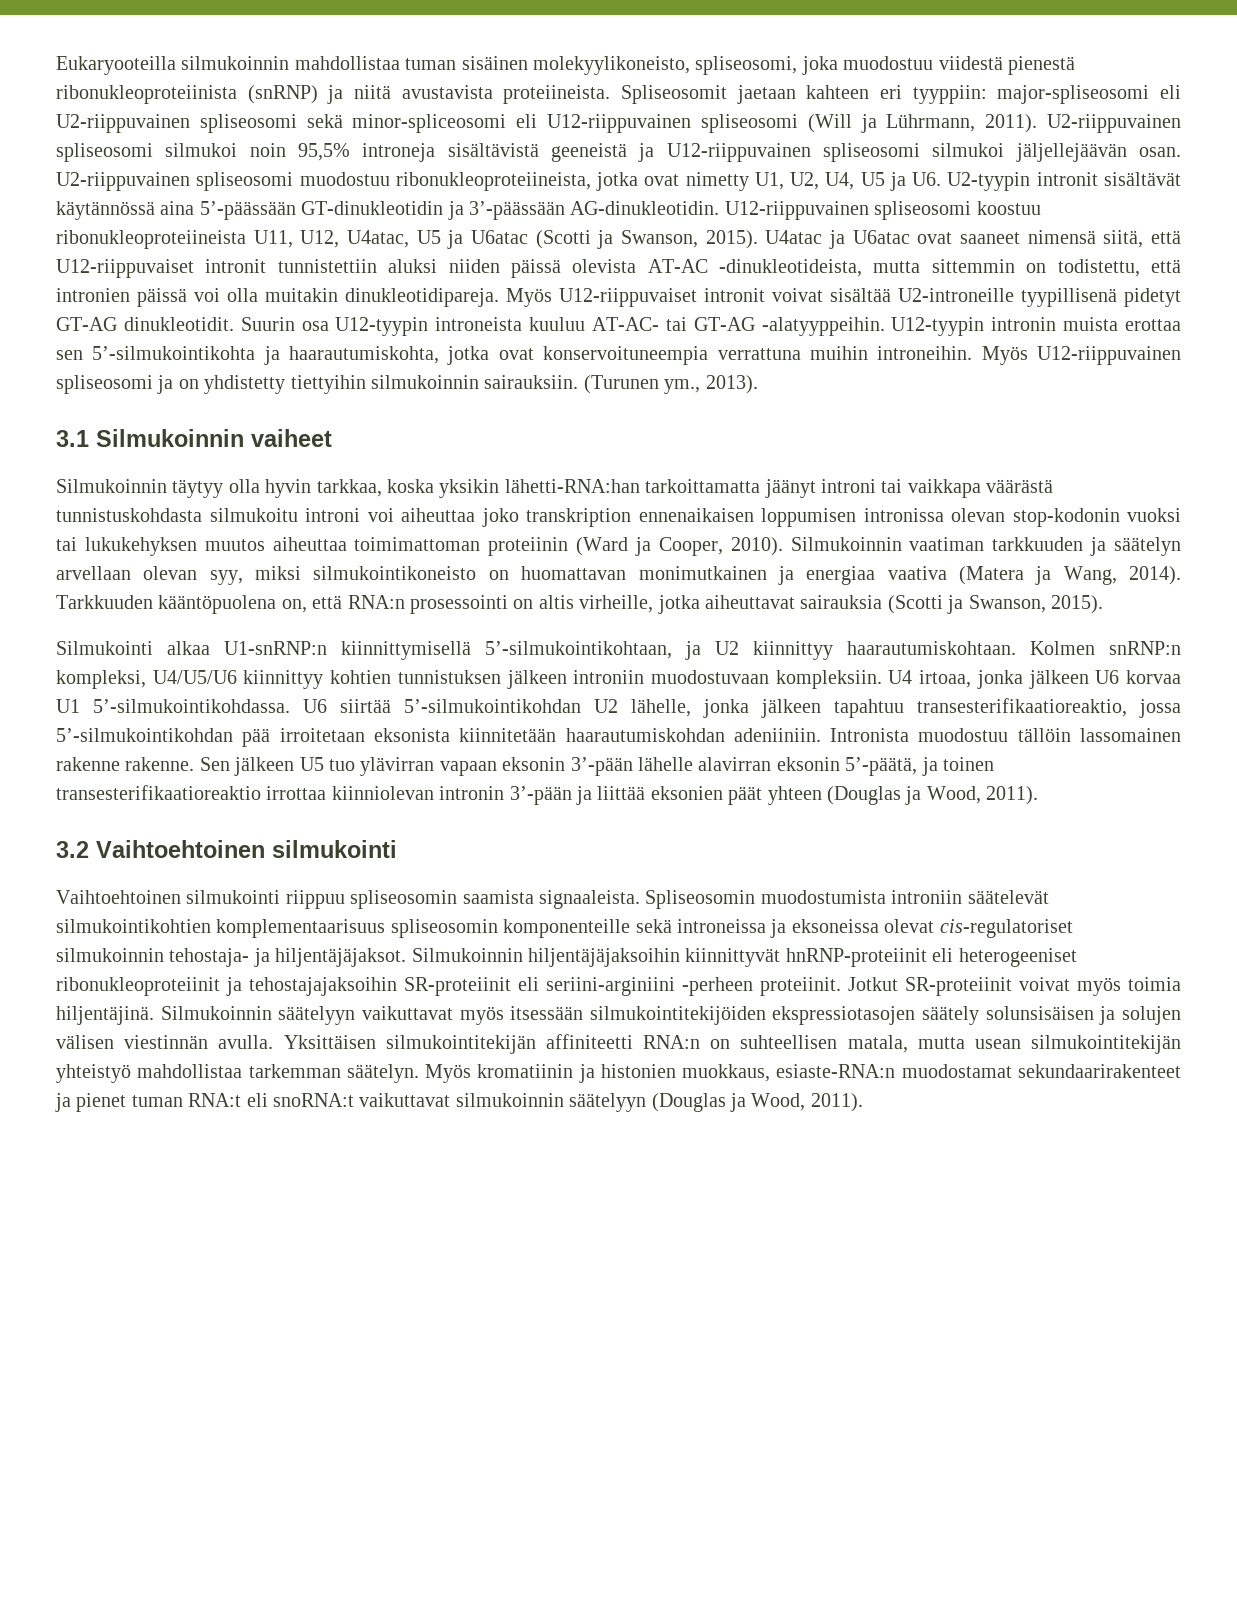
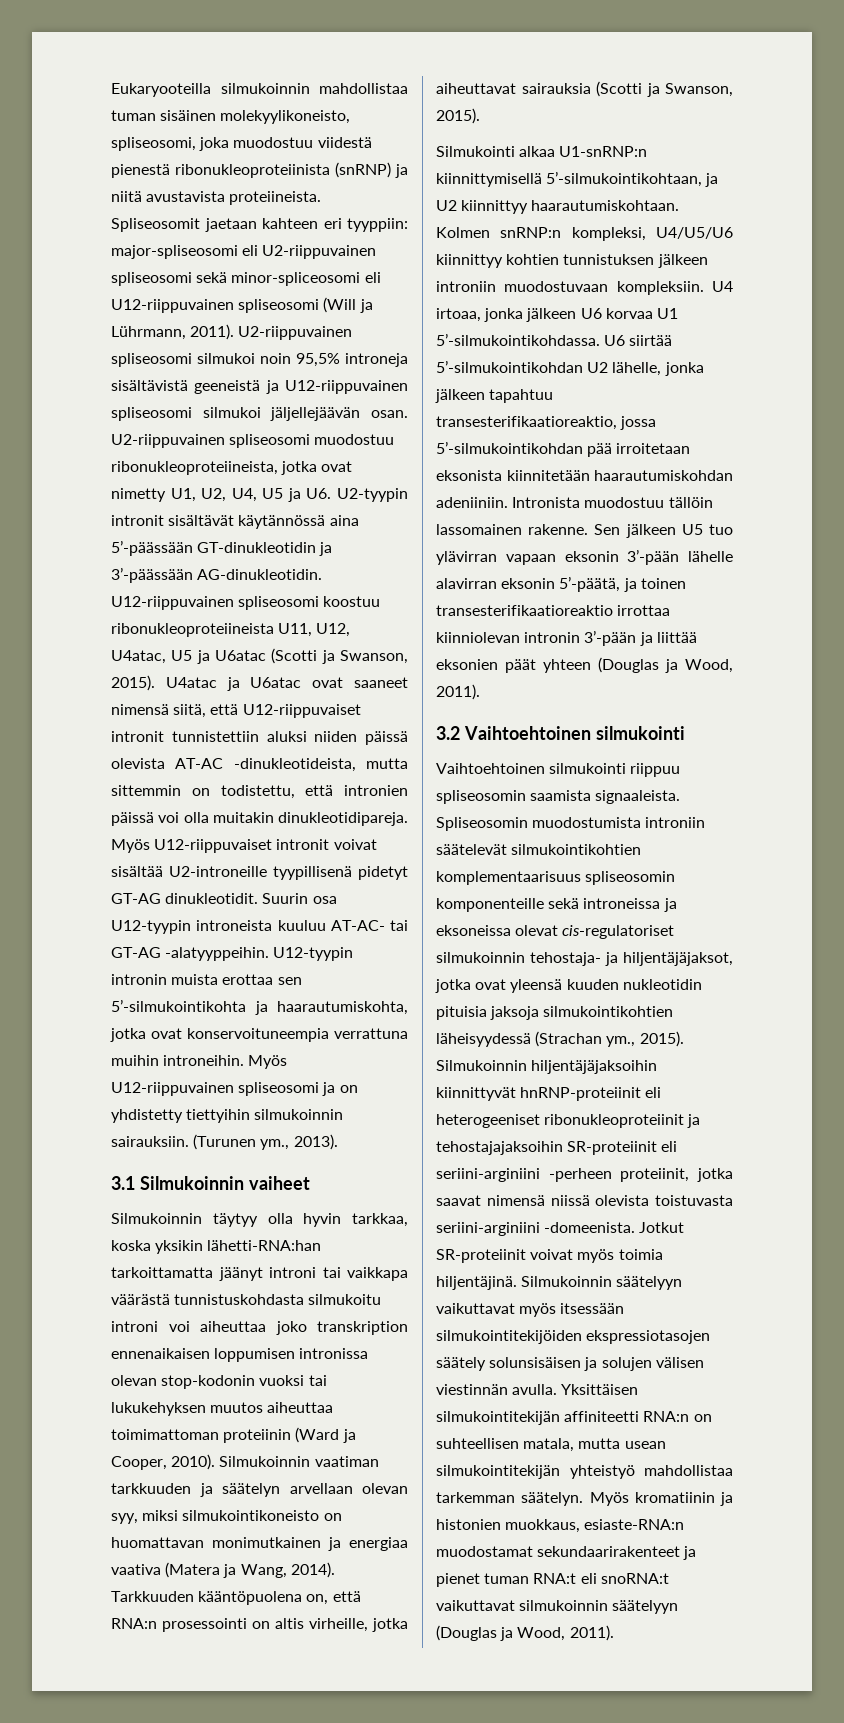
[56,757,120,771] rakenne -> (522, 529) none
[275,948,407,967] hiljentäjäjaksot. -> [623,952,733,966] [435,979,702,993] [436,1006,674,1020] [436,1031,684,1047] hiljentäjäjaksot, jotka ovat yleensä kuuden nukleotidin pituisia jaksoja silmukointikohtien läheisyydessä (Strachan ym., 2015).
[760,977,841,996] proteiinit. -> [620,1168,733,1182] [436,1195,733,1206] [436,1222,636,1236] proteiinit, jotka saavat nimensä niissä olevista toistuvasta seriini-arginiini -domeenista.

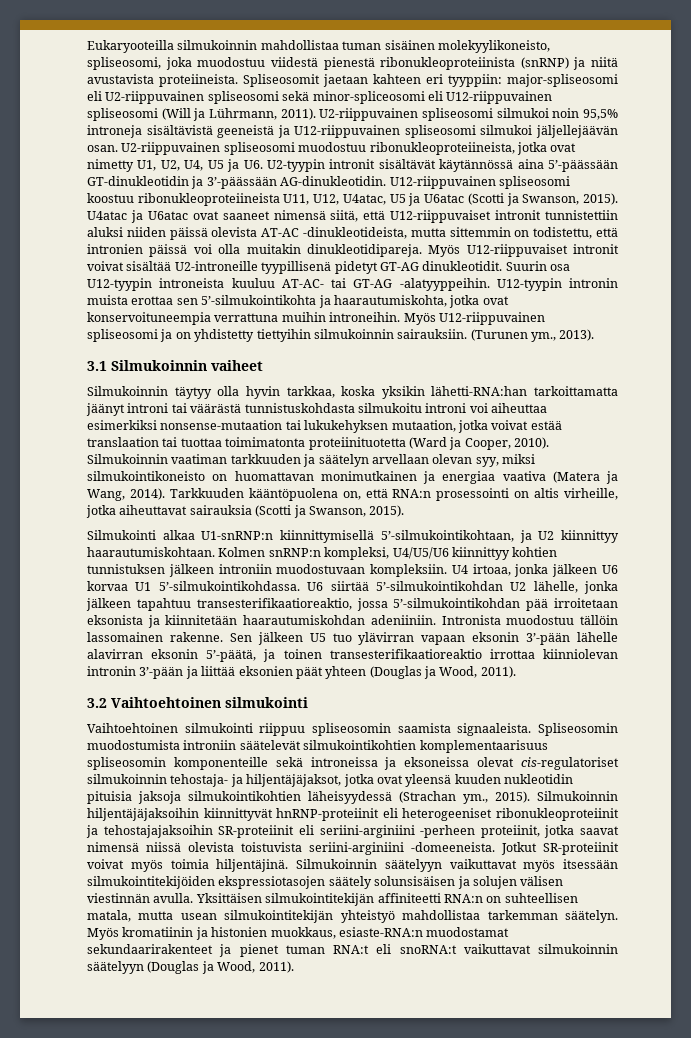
[347,1267,408,1281] vaikkapa -> (187, 408) none
[275,1321,408,1335] [111,1348,369,1362] [111,1375,327,1389] [111,1402,334,1416] [111,1429,292,1443] joko transkription ennenaikaisen loppumisen intronissa olevan stop-kodonin vuoksi tai lukukehyksen muutos aiheuttaa toimimattoman proteiinin -> [87,420,562,433] [87,437,406,450] esimerkiksi nonsense-mutaation tai lukukehyksen mutaation, jotka voivat estää translaation tai tuottaa toimimatonta proteiinituotetta
(502, 475) none -> [147,615,160,628] ja
[655,1195,733,1206] [436,1222,636,1236] toistuvasta seriini-arginiini -domeenista. -> [241,842,495,855] toistuvista seriini-arginiini -domeeneista.

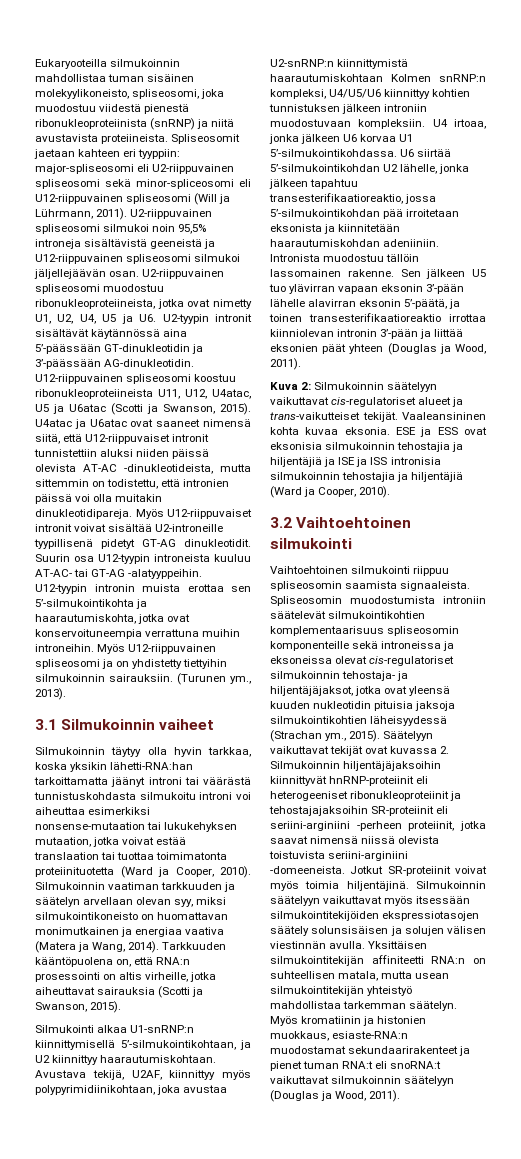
(215, 552) none -> [35,1070,251,1080] [35,1085,228,1095] [270,59,409,69] [270,74,383,82] Avustava tekijä, U2AF, kiinnittyy myös polypyrimidiinikohtaan, joka avustaa U2-snRNP:n kiinnittymistä haarautumiskohtaan
(516, 672) none -> [270,382,438,392] [270,397,464,407] [270,412,486,422] [270,427,487,437] [270,442,464,452] [270,457,441,467] [270,472,464,482] [270,486,391,498] // Kuva 2: Silmukoinnin säätelyyn vaikuttavat cis-regulatoriset alueet ja trans-vaikutteiset tekijät. Vaaleansininen kohta kuvaa eksonia. ESE ja ESS ovat eksonisia silmukoinnin tehostajia ja hiljentäjiä ja ISE ja ISS intronisia silmukoinnin tehostajia ja hiljentäjiä (Ward ja Cooper, 2010).
(530, 797) none -> [383,731,434,741] [270,746,450,756] Säätelyyn vaikuttavat tekijät ovat kuvassa 2.

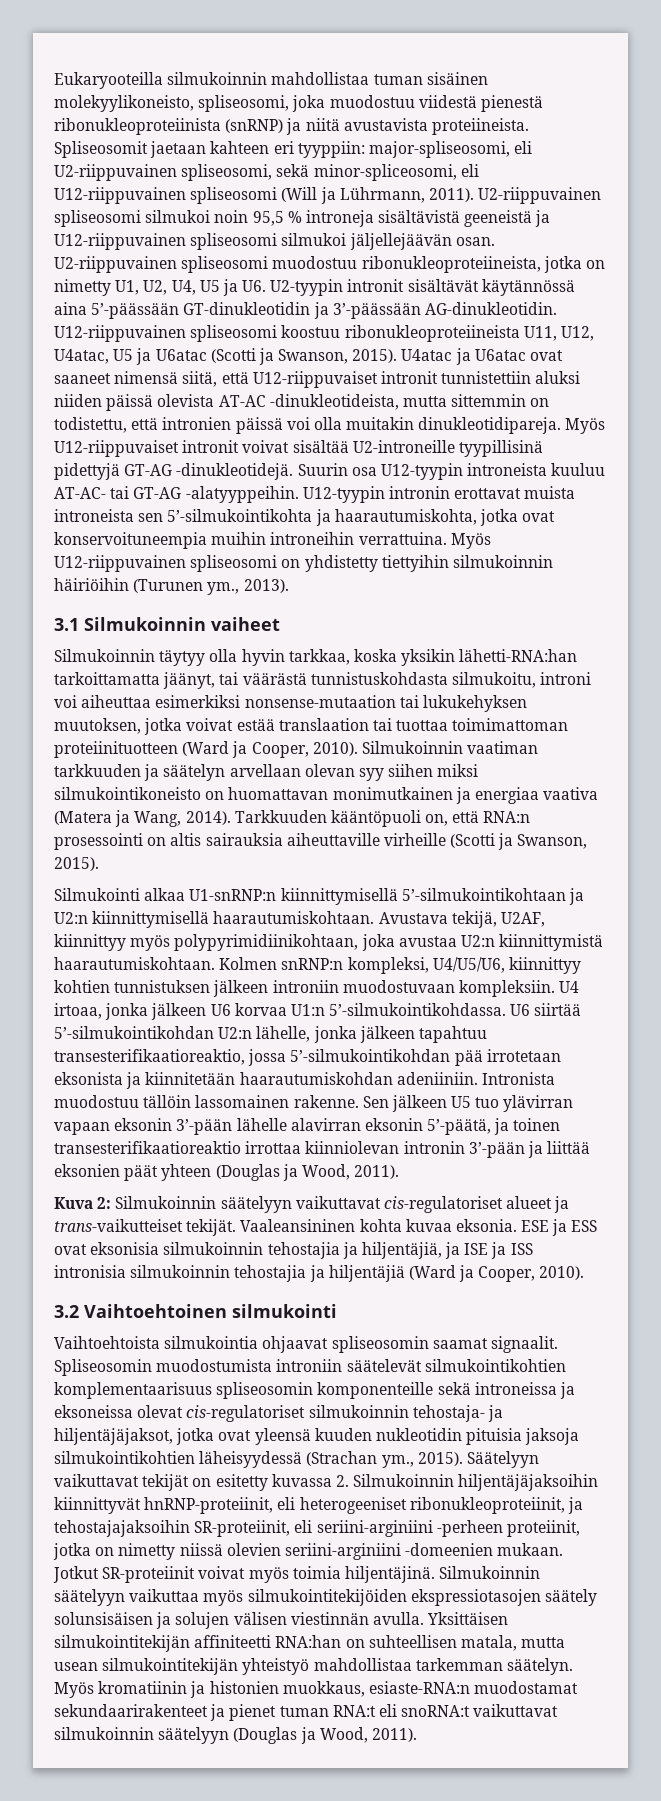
[35,164,134,174] major-spliseosomi -> [368,141,510,158] major-spliseosomi,
[35,179,234,189] spliseosomi sekä minor-spliceosomi -> [181,164,457,181] spliseosomi, sekä minor-spliceosomi,
[178,224,207,234] 95,5% -> [252,211,302,226] 95,5 %
[187,299,211,307] ovat -> [585,260,605,269] on
[34,539,251,549] tyypillisenä pidetyt GT-AG dinukleotidit. -> [458,440,543,457] [54,463,294,480] tyypillisinä pidettyjä GT-AG -dinukleotidejä.
[142,584,224,592] muista erottaa -> [454,486,576,499] [54,509,134,522] erottavat muista introneista
[145,629,241,637] [35,644,94,652] verrattuna muihin introneihin. -> [211,532,447,545] muihin introneihin verrattuina.
[102,659,114,669] ja -> (278, 563) none
[109,674,173,682] sairauksiin. -> [54,578,129,591] häiriöihin
[111,777,182,787] jäänyt introni -> [163,672,216,689] jäänyt,
[139,792,196,800] silmukoitu -> [451,672,536,688] silmukoitu,
[35,837,91,847] mutaation, -> [54,718,141,734] muutoksen,
[156,852,228,860] [35,867,114,877] toimimatonta proteiinituotetta -> [452,718,569,731] [54,741,178,758] toimimattoman proteiinituotteen
[174,899,194,907] syy, -> [358,764,434,781] syy siihen
[35,957,113,967] kääntöpuolena -> [330,810,421,827] kääntöpuoli
[145,972,217,982] [35,987,156,995] virheille, jotka aiheuttavat sairauksia -> [205,833,446,846] sairauksia aiheuttaville virheille
[120,1040,251,1050] [35,1055,99,1065] 5’-silmukointikohtaan, ja U2 kiinnittyy -> [401,888,584,905] [54,911,210,928] 5’-silmukointikohtaan ja U2:n kiinnittymisellä
[270,59,409,69] [270,74,383,82] U2-snRNP:n kiinnittymistä haarautumiskohtaan -> [460,934,604,951] [54,957,215,970] U2:n kiinnittymistä haarautumiskohtaan.
[329,89,382,98] U4/U5/U6 -> [432,957,505,973] U4/U5/U6,
[399,134,414,142] U1 -> [290,1004,325,1016] U1:n
[383,164,399,172] U2 -> [218,1027,253,1039] U2:n
[406,209,460,217] irroitetaan -> [486,1049,561,1062] irrotetaan
[270,457,322,467] hiljentäjiä -> [361,1242,442,1259] hiljentäjiä,
[270,566,450,576] [270,581,471,591] Vaihtoehtoinen silmukointi riippuu spliseosomin saamista signaaleista. -> [54,1336,558,1353] Vaihtoehtoista silmukointia ohjaavat spliseosomin saamat signaalit.
[365,746,389,754] ovat -> [192,1474,268,1491] on esitetty
[329,776,415,786] hnRNP-proteiinit -> [144,1497,274,1514] hnRNP-proteiinit,
[350,791,450,801] ribonukleoproteiinit -> [409,1497,565,1514] ribonukleoproteiinit,
[371,806,435,816] SR-proteiinit -> [194,1520,291,1537] SR-proteiinit,
[270,836,440,844] [269,851,409,861] [270,866,345,874] saavat nimensä niissä olevista toistuvista seriini-arginiini -domeeneista. -> [95,1543,564,1560] on nimetty niissä olevien seriini-arginiini -domeenien mukaan.
[323,896,471,906] vaikuttavat myös itsessään -> [129,1589,244,1606] vaikuttaa myös
[431,956,466,964] RNA:n -> [275,1635,342,1648] RNA:han

